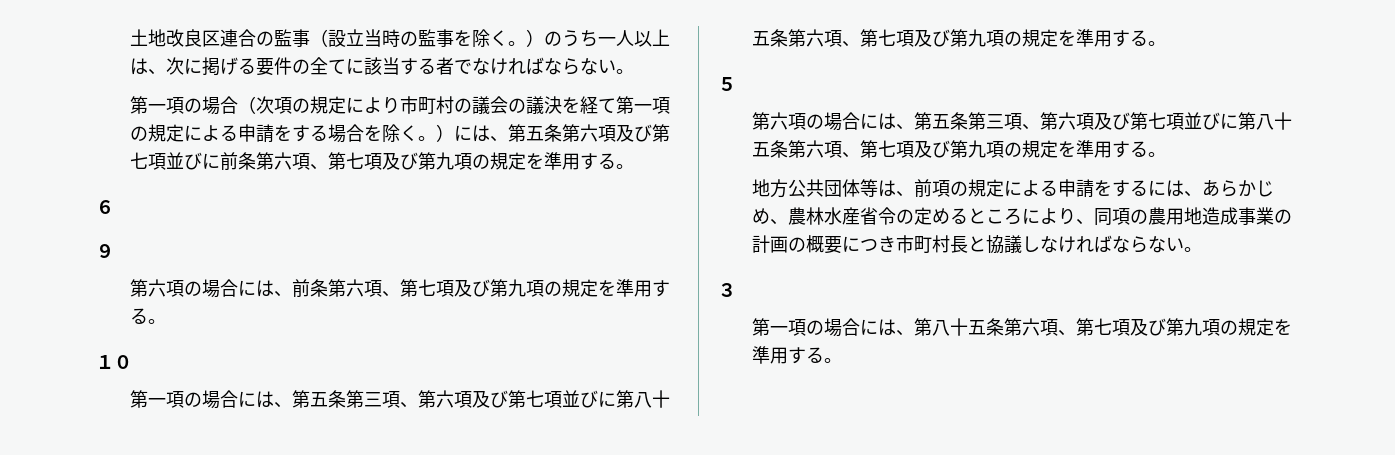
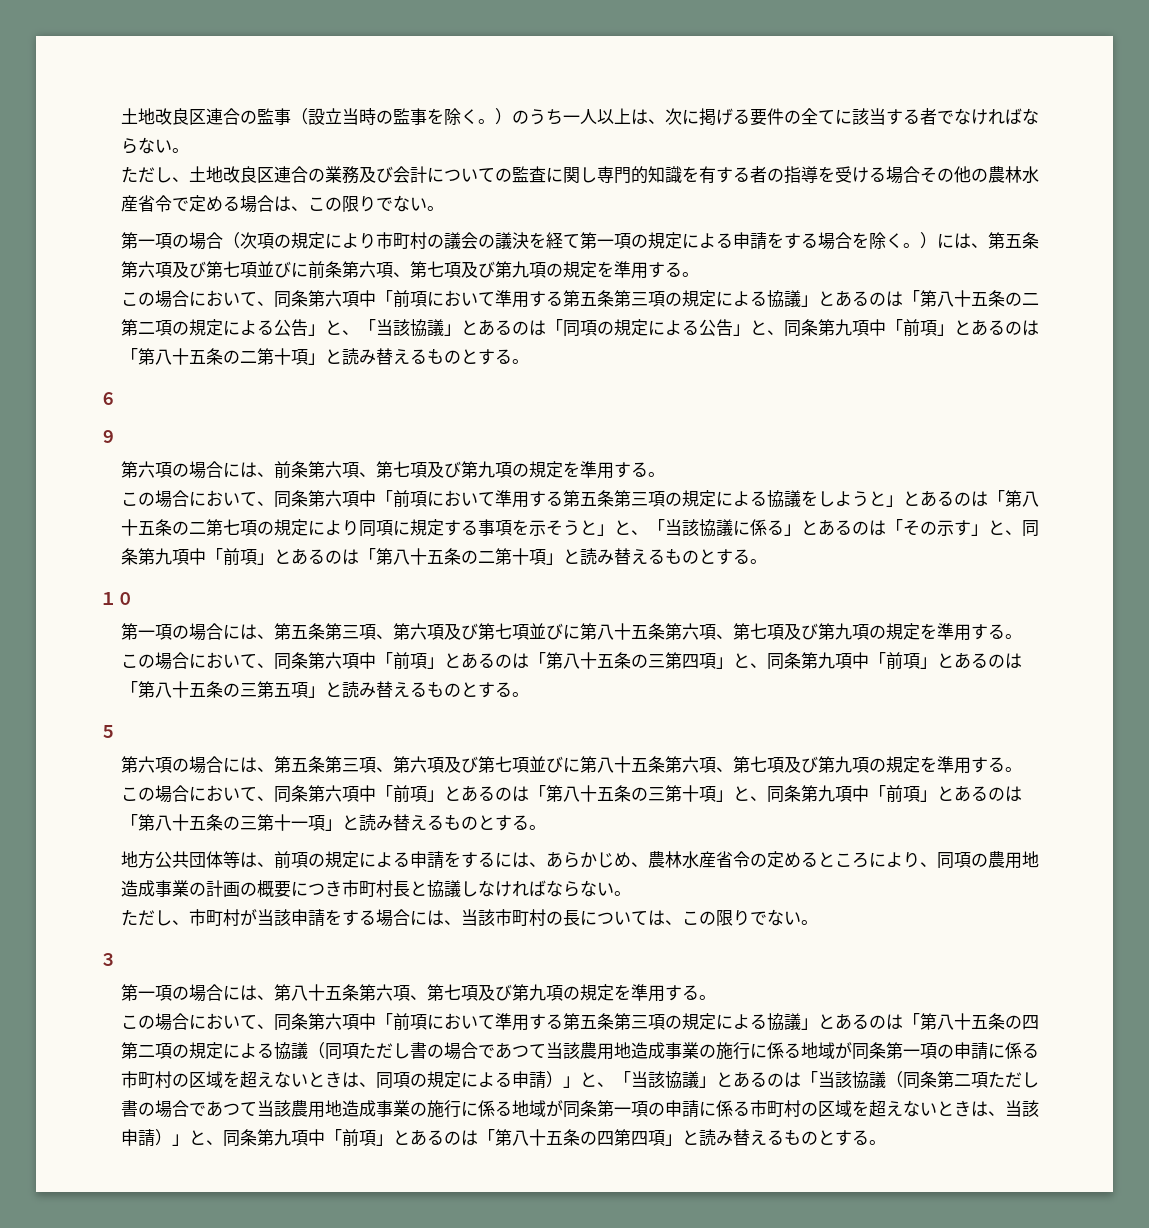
(634, 71) none -> [120,166,1039,184] [120,195,444,213] // ただし、土地改良区連合の業務及び会計についての監査に関し専門的知識を有する者の指導を受ける場合その他の農林水産省令で定める場合は、この限りでない。
(634, 166) none -> [120,290,1039,308] [120,319,1039,337] [120,348,529,365] // この場合において、同条第六項中「前項において準用する第五条第三項の規定による協議」とあるのは「第八十五条の二第二項の規定による公告」と、「当該協議」とあるのは「同項の規定による公告」と、同条第九項中「前項」とあるのは「第八十五条の二第十項」と読み替えるものとする。
(166, 321) none -> [120,490,1039,508] [120,519,1039,537] [120,548,767,566] // この場合において、同条第六項中「前項において準用する第五条第三項の規定による協議をしようと」とあるのは「第八十五条の二第七項の規定により同項に規定する事項を示そうと」と、「当該協議に係る」とあるのは「その示す」と、同条第九項中「前項」とあるのは「第八十五条の二第十項」と読み替えるものとする。
(1166, 43) none -> [120,652,1022,670] [120,681,529,698] // この場合において、同条第六項中「前項」とあるのは「第八十五条の三第四項」と、同条第九項中「前項」とあるのは「第八十五条の三第五項」と読み替えるものとする。
(1166, 154) none -> [120,785,1022,803] [120,814,546,831] // この場合において、同条第六項中「前項」とあるのは「第八十五条の三第十項」と、同条第九項中「前項」とあるのは「第八十五条の三第十一項」と読み替えるものとする。
(1202, 249) none -> [120,909,818,927] // ただし、市町村が当該申請をする場合には、当該市町村の長については、この限りでない。
(842, 360) none -> [120,1013,1039,1031] [120,1042,1039,1060] [120,1071,1039,1089] [120,1100,1039,1118] [120,1129,886,1147] // この場合において、同条第六項中「前項において準用する第五条第三項の規定による協議」とあるのは「第八十五条の四第二項の規定による協議（同項ただし書の場合であつて当該農用地造成事業の施行に係る地域が同条第一項の申請に係る市町村の区域を超えないときは、同項の規定による申請）」と、「当該協議」とあるのは「当該協議（同条第二項ただし書の場合であつて当該農用地造成事業の施行に係る地域が同条第一項の申請に係る市町村の区域を超えないときは、当該申請）」と、同条第九項中「前項」とあるのは「第八十五条の四第四項」と読み替えるものとする。

